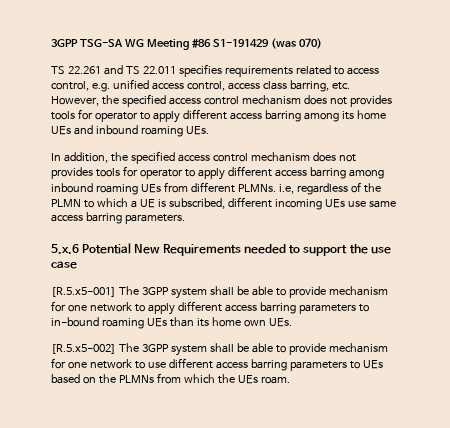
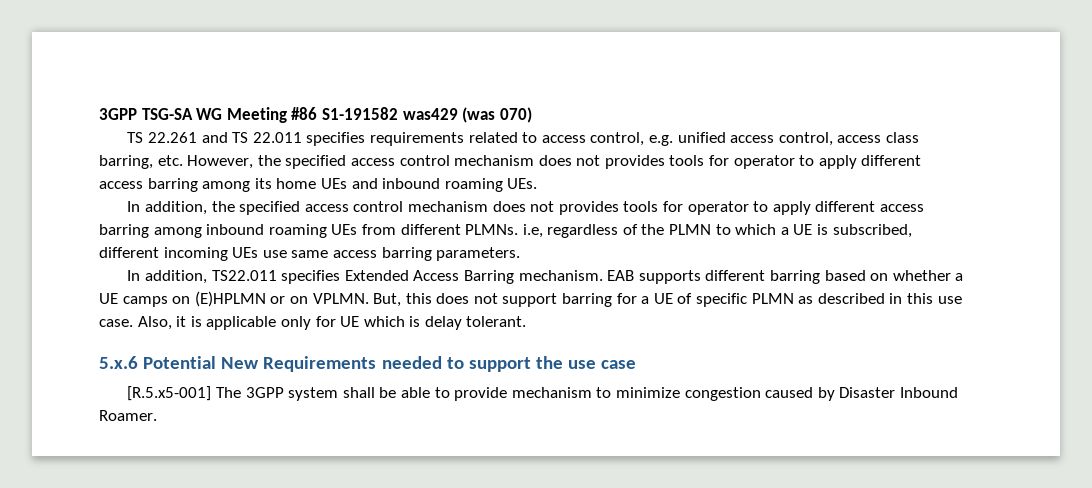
[212,39,269,47] S1-191429 -> [321,107,458,120] S1-191582 was429
(185, 219) none -> [127,270,964,284] [99,291,962,307] [99,316,527,330] // In addition, TS22.011 specifies Extended Access Barring mechanism. EAB supports different barring based on whether a UE camps on (E)HPLMN or on VPLMN. But, this does not support barring for a UE of specific PLMN as described in this use case. Also, it is applicable only for UE which is delay tolerant.
[51,301,369,315] [51,317,292,329] [51,343,388,356] [51,358,383,371] [51,373,290,384] for one network to apply different access barring parameters to in-bound roaming UEs than its home own UEs. // [R.5.x5-002] The 3GPP system shall be able to provide mechanism for one network to use different access barring parameters to UEs based on the PLMNs from which the UEs roam. -> [596,387,958,401] [99,410,157,421] to minimize congestion caused by Disaster Inbound Roamer.

